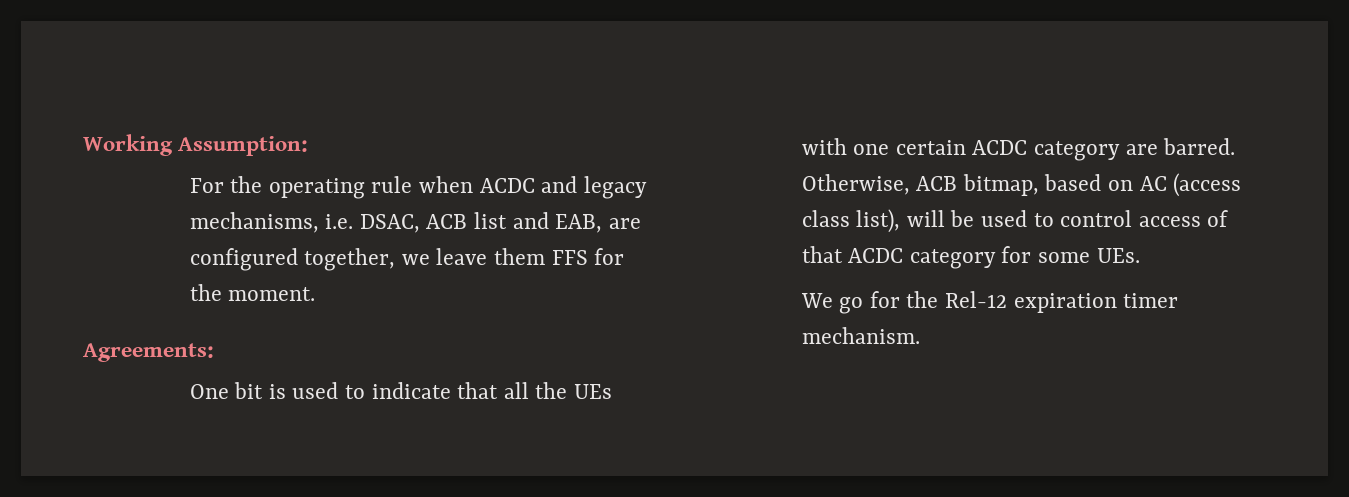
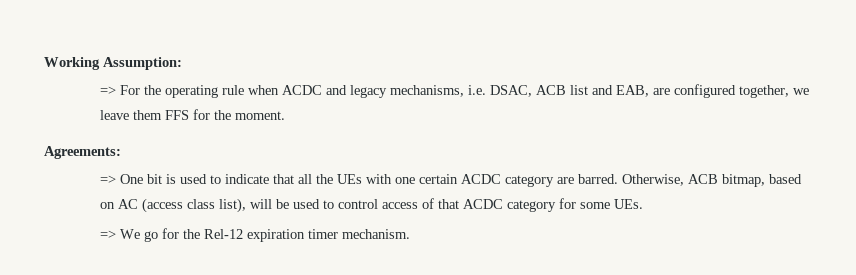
(309, 146) none -> [99,86,116,95] =>
(214, 352) none -> [99,175,116,184] =>
(1140, 255) none -> [99,230,116,239] =>

